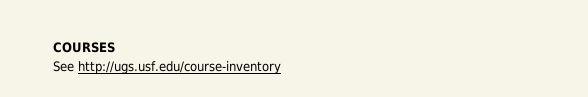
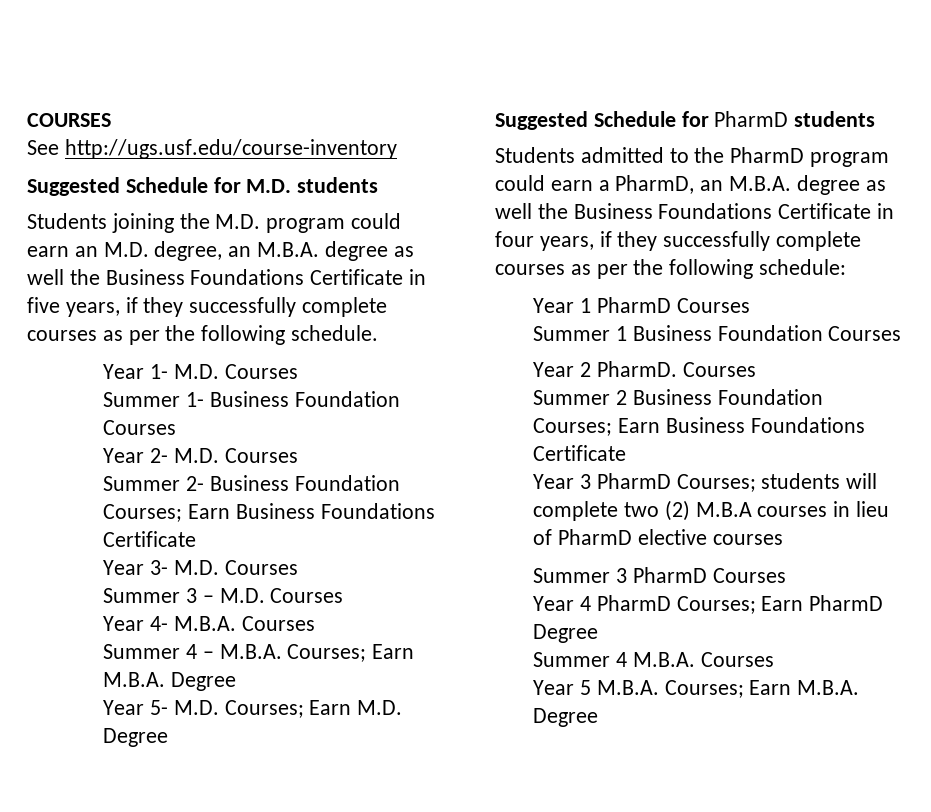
(281, 67) none -> [27,177,379,196] [27,213,402,233] [27,241,414,261] [27,269,427,285] [27,297,388,317] [27,325,379,345] [103,364,298,379] [103,391,400,407] [103,420,177,435] [103,448,298,463] [103,475,400,491] [103,503,435,522] [103,531,197,547] [103,560,298,575] [103,588,344,603] [103,616,315,631] [103,644,415,662] [103,672,236,691] [103,700,403,718] [103,728,169,747] [495,111,876,130] [495,147,890,167] [495,175,886,195] [495,203,895,219] [495,231,862,251] [495,259,847,279] [533,297,750,313] [533,325,902,341] [533,361,756,377] [533,389,823,405] [533,417,865,436] [533,445,627,461] [533,473,878,492] [533,500,889,521] [533,529,783,545] [533,567,786,583] [533,595,884,614] [533,624,599,643] [533,652,774,667] [533,680,860,698] [533,708,599,727] // Suggested Schedule for M.D. students // Students joining the M.D. program could earn an M.D. degree, an M.B.A. degree as well the Business Foundations Certificate in five years, if they successfully complete courses as per the following schedule. // Year 1- M.D. Courses // Summer 1- Business Foundation Courses // Year 2- M.D. Courses // Summer 2- Business Foundation Courses; Earn Business Foundations Certificate // Year 3- M.D. Courses // Summer 3 – M.D. Courses // Year 4- M.B.A. Courses // Summer 4 – M.B.A. Courses; Earn M.B.A. Degree // Year 5- M.D. Courses; Earn M.D. Degree // Suggested Schedule for PharmD students // Students admitted to the PharmD program could earn a PharmD, an M.B.A. degree as well the Business Foundations Certificate in four years, if they successfully complete courses as per the following schedule: // Year 1 PharmD Courses // Summer 1 Business Foundation Courses // Year 2 PharmD. Courses // Summer 2 Business Foundation Courses; Earn Business Foundations Certificate // Year 3 PharmD Courses; students will complete two (2) M.B.A courses in lieu of PharmD elective courses // Summer 3 PharmD Courses // Year 4 PharmD Courses; Earn PharmD Degree // Summer 4 M.B.A. Courses // Year 5 M.B.A. Courses; Earn M.B.A. Degree

